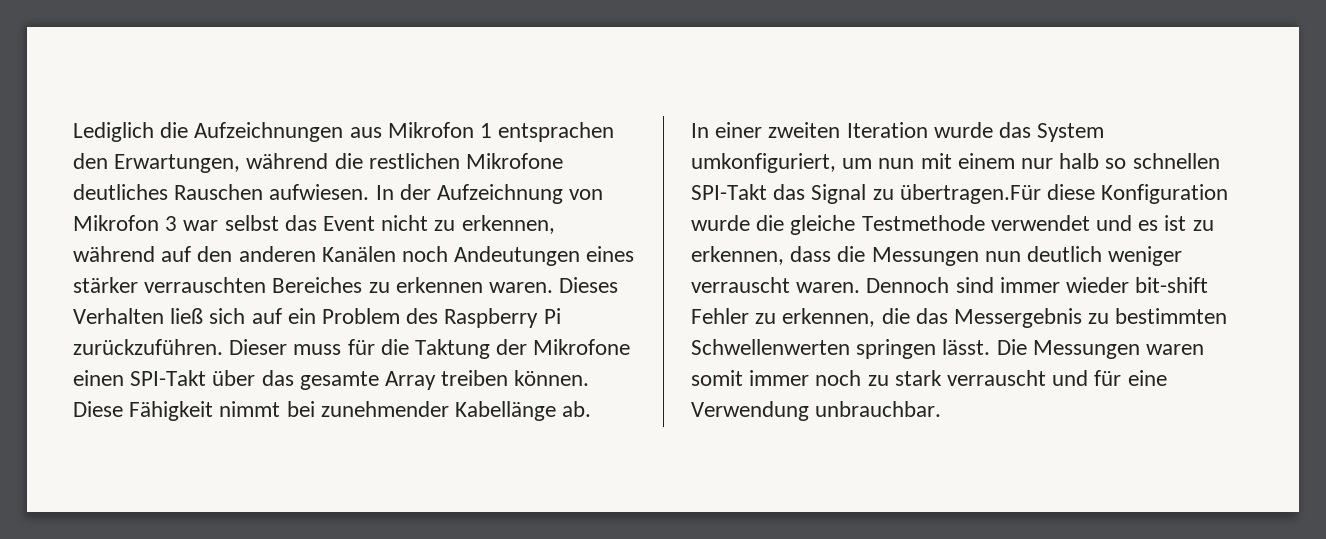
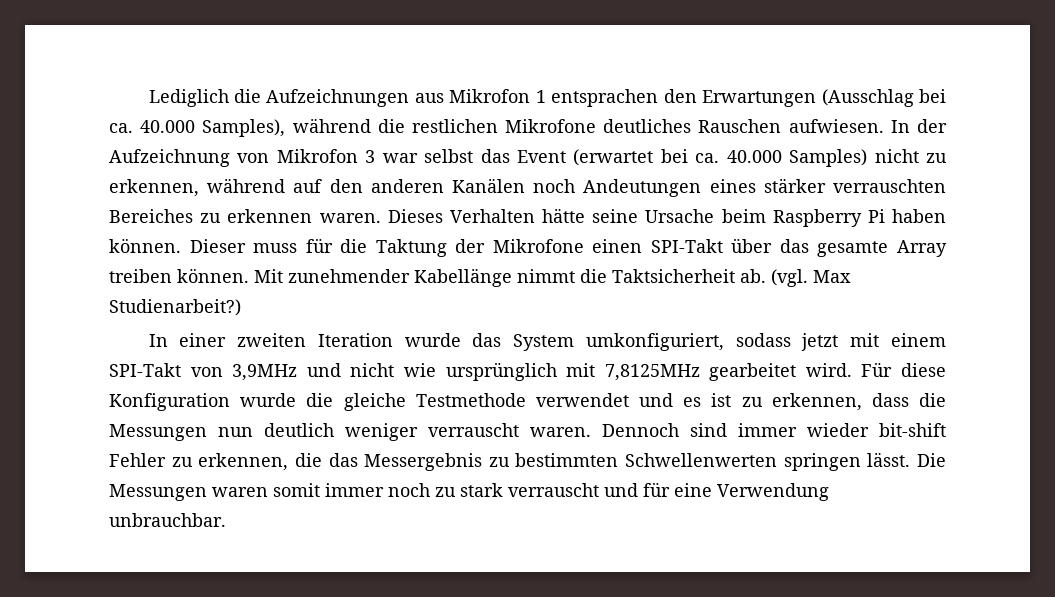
[114,154,241,173] Erwartungen, -> [702,89,946,107] [109,119,286,137] Erwartungen (Ausschlag bei ca. 40.000 Samples),
(376, 223) none -> [573,149,868,167] (erwartet bei ca. 40.000 Samples)
[170,308,561,328] [73,339,223,355] ließ sich auf ein Problem des Raspberry Pi zurückzuführen. -> [542,208,946,227] [109,238,181,253] hätte seine Ursache beim Raspberry Pi haben können.
[73,401,592,421] Diese Fähigkeit nimmt bei zunehmender Kabellänge ab. -> [254,268,851,287] [109,299,241,316] Mit zunehmender Kabellänge nimmt die Taktsicherheit ab. (vgl. Max Studienarbeit?)
[842,153,1220,169] [691,184,1041,204] um nun mit einem nur halb so schnellen SPI-Takt das Signal zu übertragen.Für -> [735,333,947,351] [109,362,893,381] sodass jetzt mit einem SPI-Takt von 3,9MHz und nicht wie ursprünglich mit 7,8125MHz gearbeitet wird. Für

